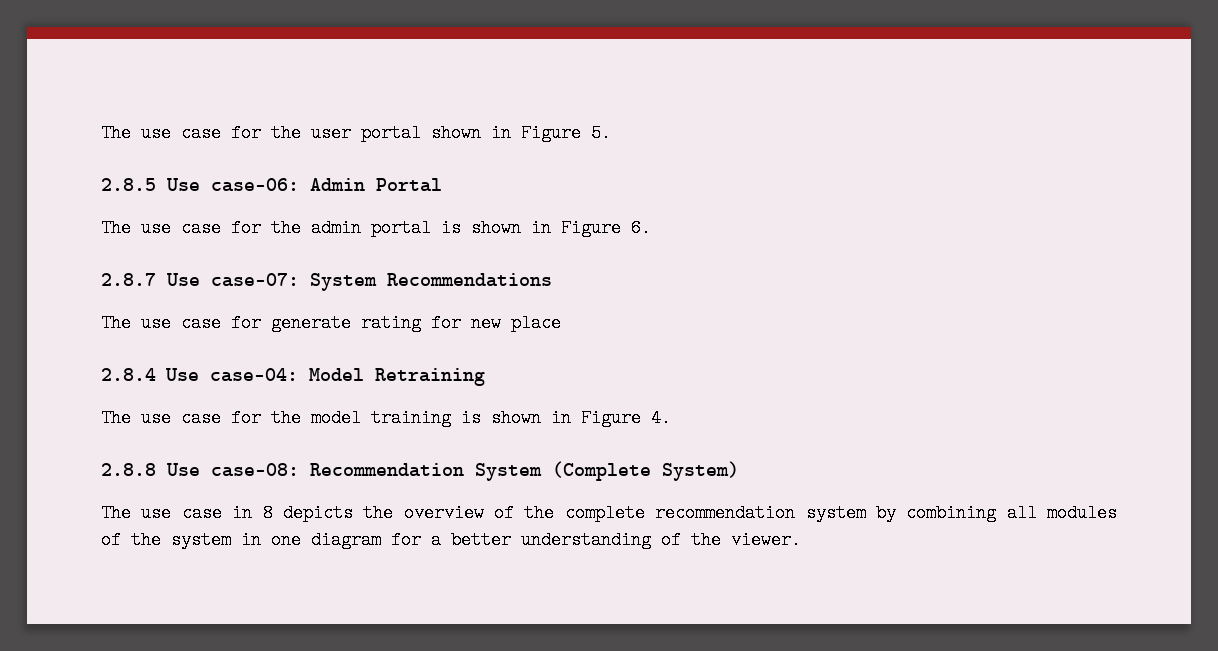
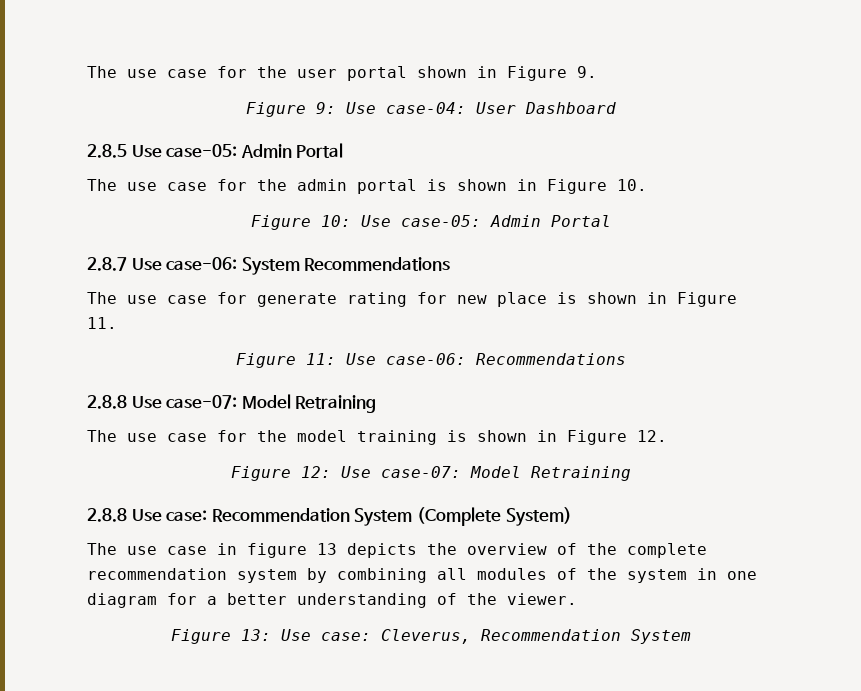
[591,124,611,142] 5. -> [577,66,597,78] [245,102,616,117] 9. // Figure 9: Use case-04: User Dashboard
[211,178,299,192] case-06: -> [166,144,238,158] case-05:
[631,219,651,237] 6. -> [617,179,647,191] [250,215,611,230] 10. // Figure 10: Use case-05: Admin Portal
[211,273,299,287] case-07: -> [166,257,238,271] case-06:
[101,368,298,382] // 2.8.4 Use case-04: -> [557,292,737,307] [87,317,117,329] [235,353,626,368] [87,395,238,409] is shown in Figure 11. // Figure 11: Use case-06: Recommendations // 2.8.8 Use case-07:
[651,409,671,427] [101,463,299,477] 4. // 2.8.8 Use case-08: -> [637,430,667,442] [230,466,631,481] [87,508,208,522] 12. // Figure 12: Use case-07: Model Retraining // 2.8.8 Use case:
[262,504,273,522] 8 -> [247,543,337,558] figure 13
(801, 540) none -> [170,629,691,644] // Figure 13: Use case: Cleverus, Recommendation System

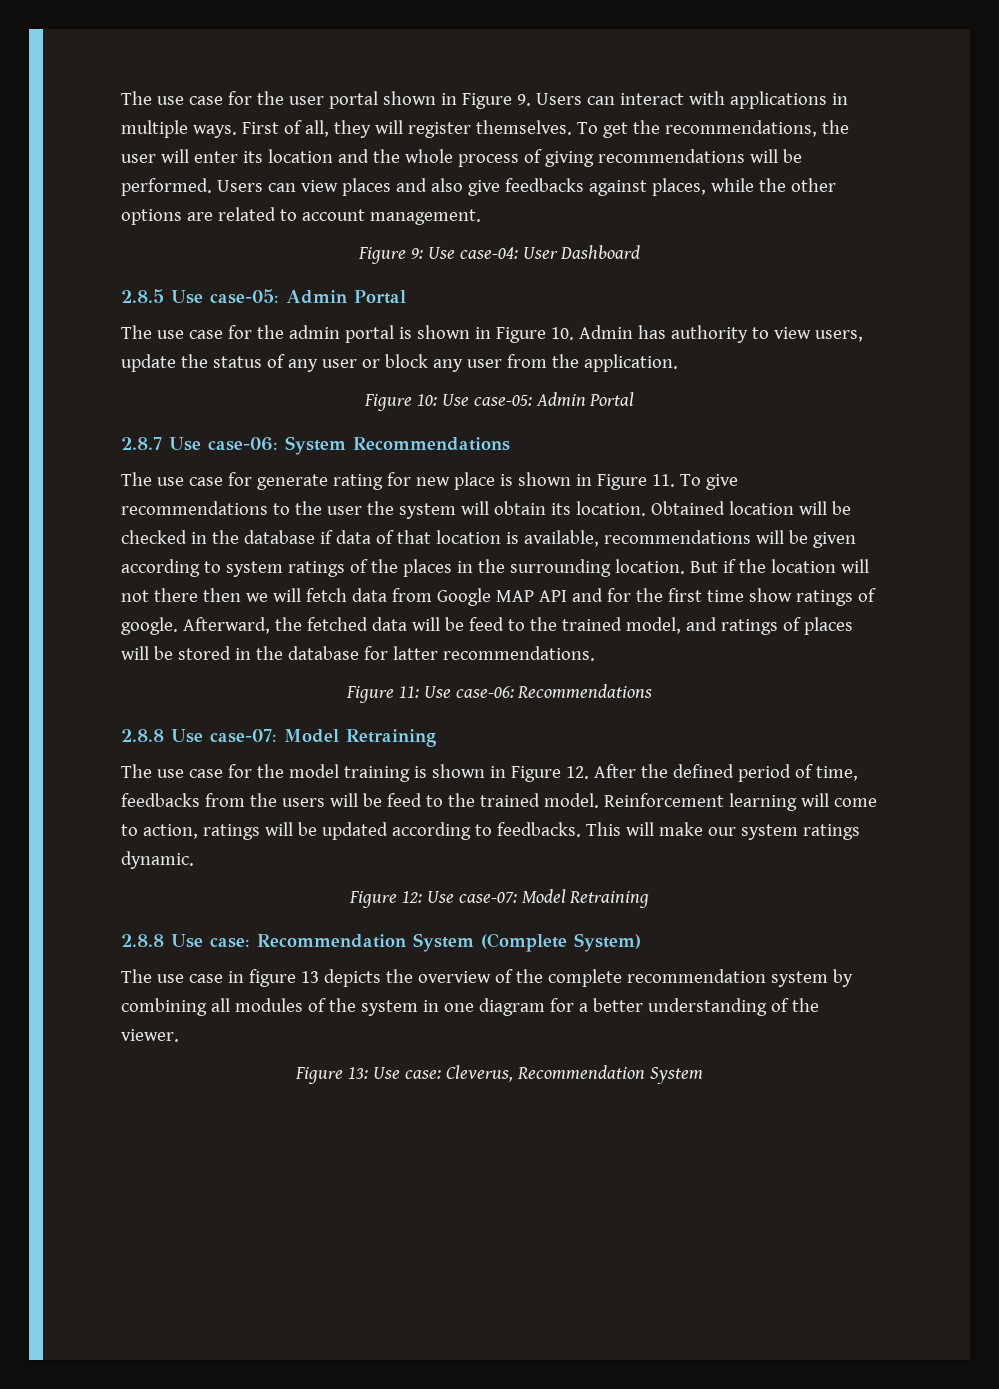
(597, 72) none -> [535,91,848,109] [121,120,849,138] [121,149,802,167] [121,178,836,196] [121,207,481,225] Users can interact with applications in multiple ways. First of all, they will register themselves. To get the recommendations, the user will enter its location and the whole process of giving recommendations will be performed. Users can view places and also give feedbacks against places, while the other options are related to account management.
(647, 185) none -> [578,325,863,343] [121,354,678,372] Admin has authority to view users, update the status of any user or block any user from the application.
(117, 323) none -> [679,474,738,490] [121,501,851,519] [121,530,856,548] [121,559,869,577] [121,588,876,606] [121,617,853,635] [121,646,595,661] To give recommendations to the user the system will obtain its location. Obtained location will be checked in the database if data of that location is available, recommendations will be given according to system ratings of the places in the surrounding location. But if the location will not there then we will fetch data from Google MAP API and for the first time show ratings of google. Afterward, the fetched data will be feed to the trained model, and ratings of places will be stored in the database for latter recommendations.
(667, 436) none -> [593,764,858,782] [121,793,877,811] [121,822,860,840] [121,851,194,869] After the defined period of time, feedbacks from the users will be feed to the trained model. Reinforcement learning will come to action, ratings will be updated according to feedbacks. This will make our system ratings dynamic.

